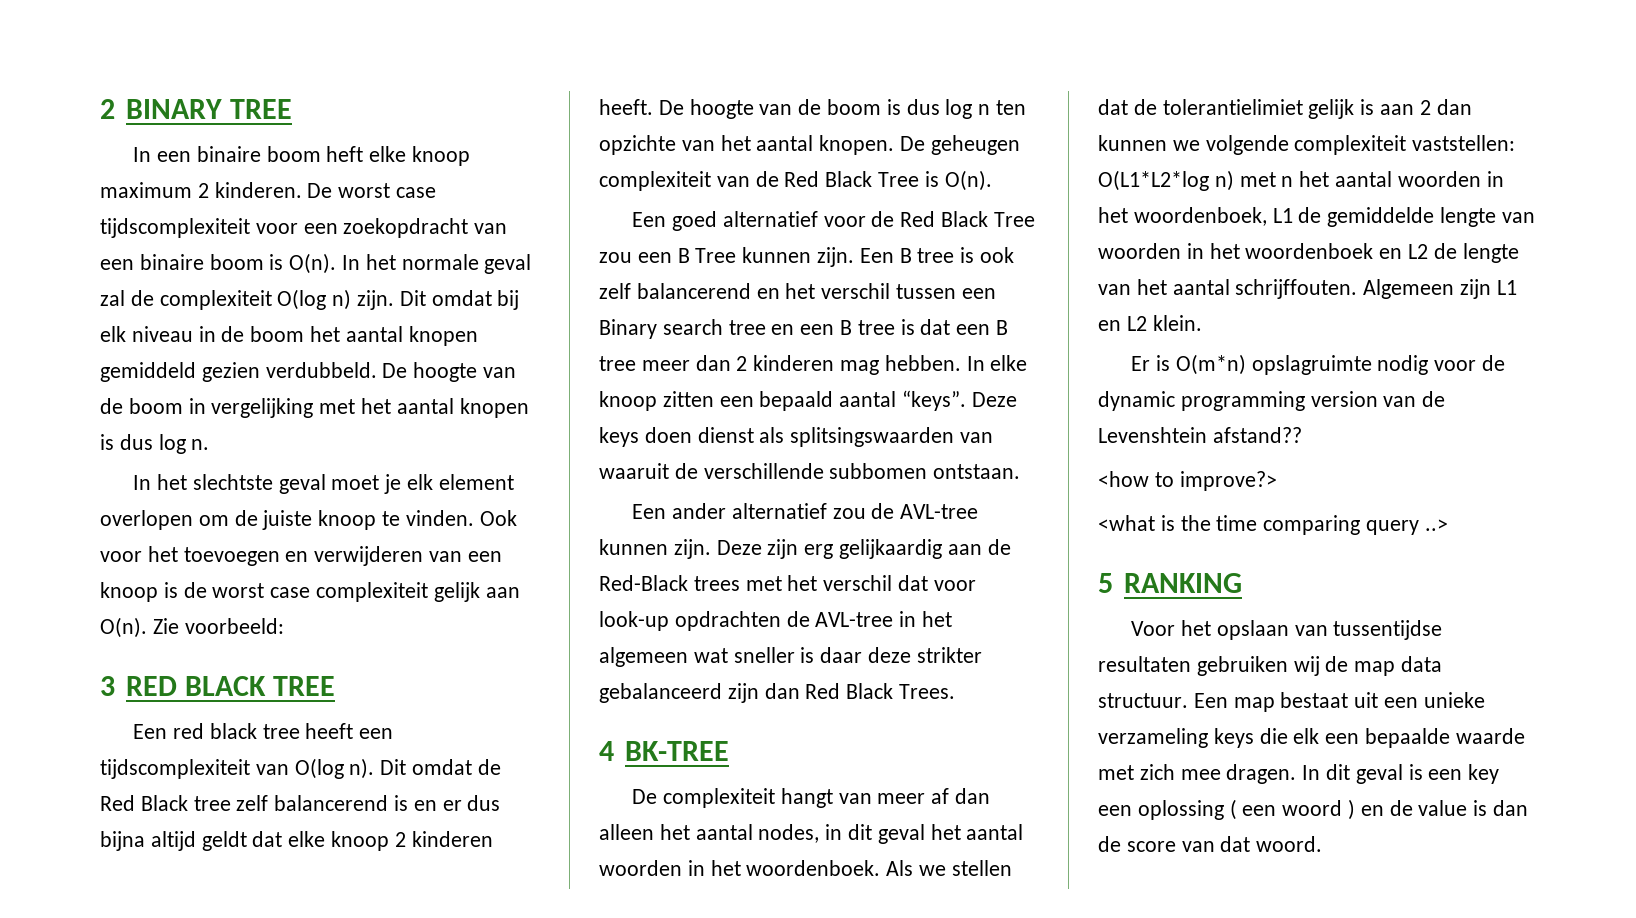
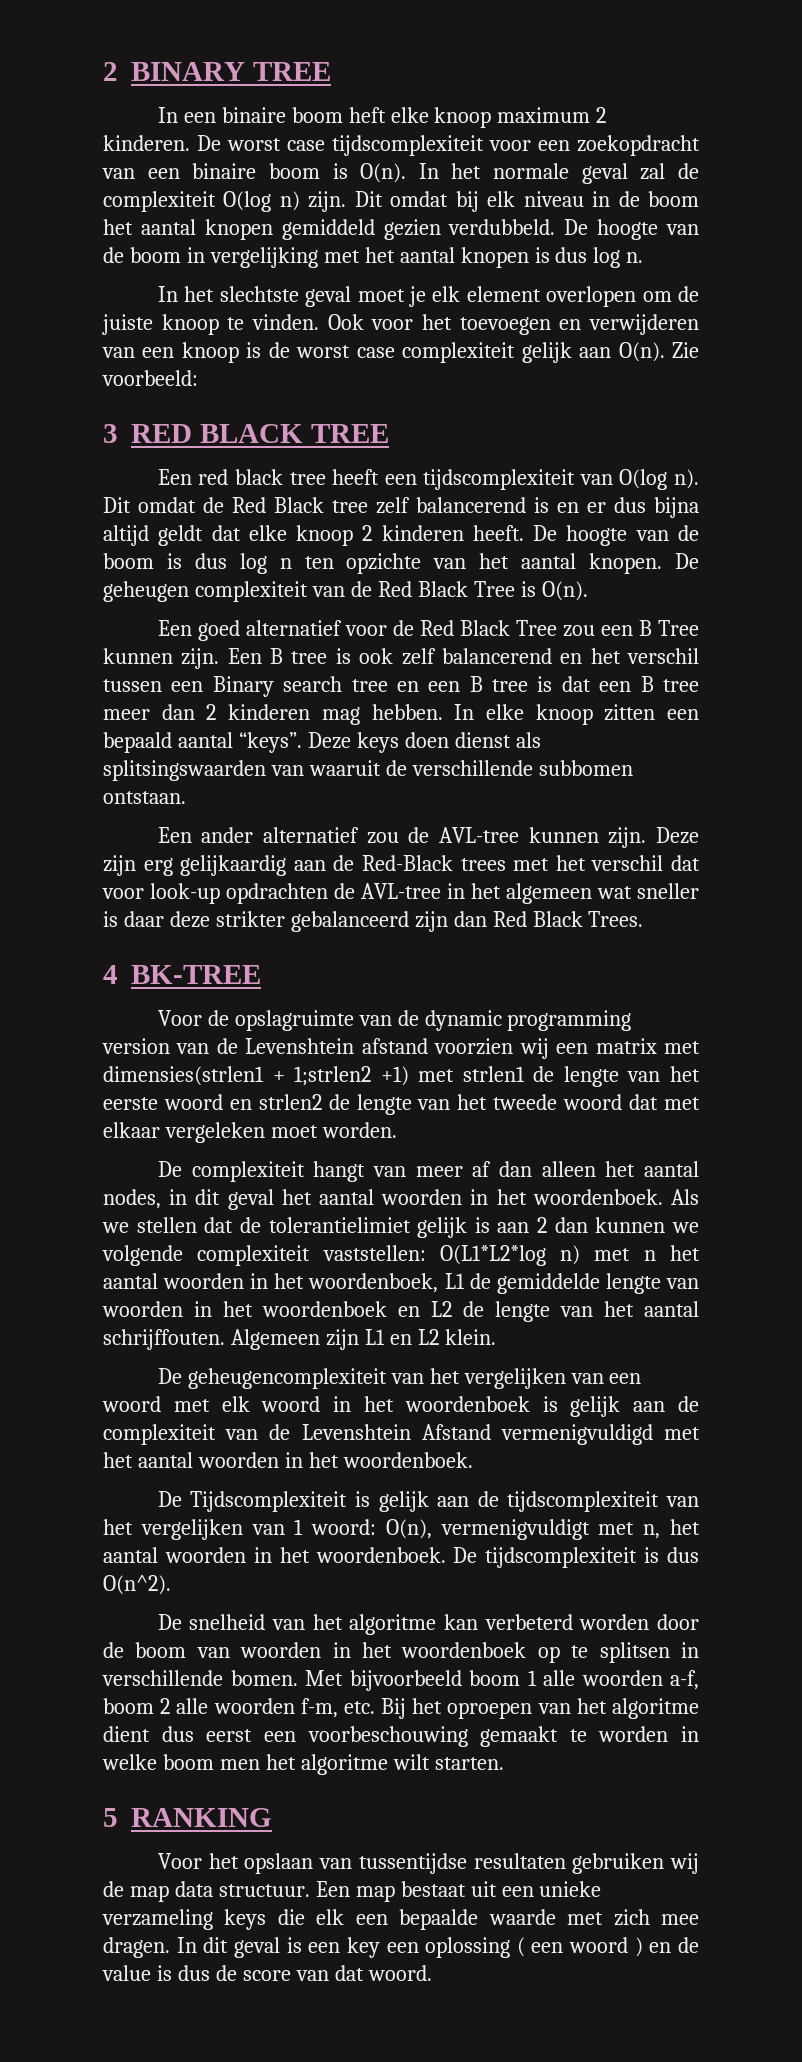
(729, 751) none -> [157,1010,632,1031] [102,1038,701,1059] [103,1066,700,1087] [103,1094,700,1115] [103,1122,397,1143] // Voor de opslagruimte van de dynamic programming version van de Levenshtein afstand voorzien wij een matrix met dimensies(strlen1 + 1;strlen2 +1) met strlen1 de lengte van het eerste woord en strlen2 de lengte van het tweede woord dat met elkaar vergeleken moet worden.
[1131,354,1505,375] [1098,391,1446,411] [1098,427,1302,443] [1098,471,1277,491] [1098,515,1448,535] Er is O(m*n) opslagruimte nodig voor de dynamic programming version van de Levenshtein afstand?? // <how to improve?> // <what is the time comparing query ..> -> [157,1368,642,1389] [102,1396,699,1417] [103,1424,700,1445] [103,1452,473,1468] [157,1491,699,1512] [103,1519,700,1540] [103,1547,699,1568] [103,1575,171,1595] [157,1614,700,1635] [103,1642,699,1663] [102,1670,699,1691] [103,1698,699,1719] [103,1726,699,1747] [102,1754,504,1775] De geheugencomplexiteit van het vergelijken van een woord met elk woord in het woordenboek is gelijk aan de complexiteit van de Levenshtein Afstand vermenigvuldigd met het aantal woorden in het woordenboek. // De Tijdscomplexiteit is gelijk aan de tijdscomplexiteit van het vergelijken van 1 woord: O(n), vermenigvuldigt met n, het aantal woorden in het woordenboek. De tijdscomplexiteit is dus O(n^2). // De snelheid van het algoritme kan verbeterd worden door de boom van woorden in het woordenboek op te splitsen in verschillende bomen. Met bijvoorbeeld boom 1 alle woorden a-f, boom 2 alle woorden f-m, etc. Bij het oproepen van het algoritme dient dus eerst een voorbeschouwing gemaakt te worden in welke boom men het algoritme wilt starten.
[1493,800,1529,816] dan -> [177,1965,210,1981] dus

